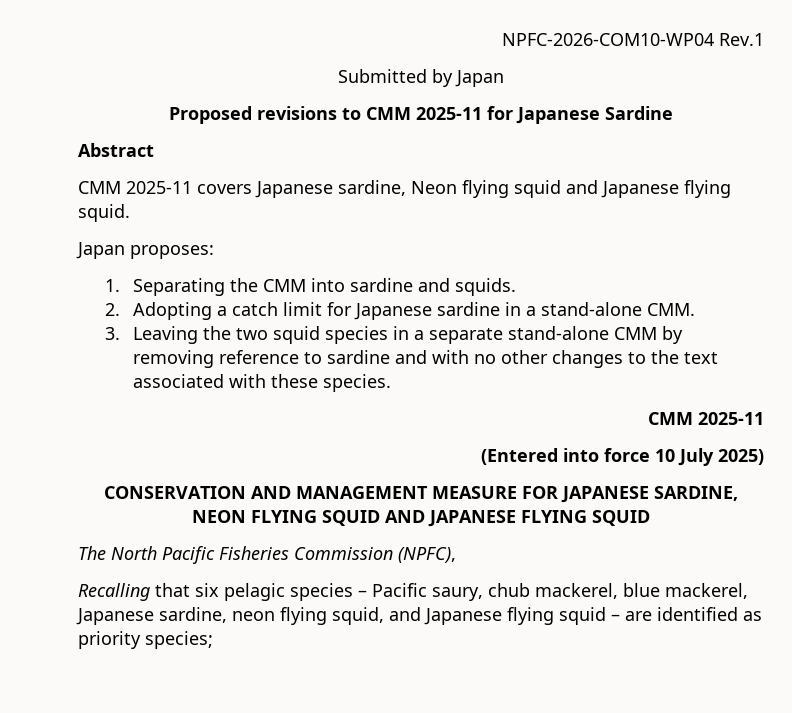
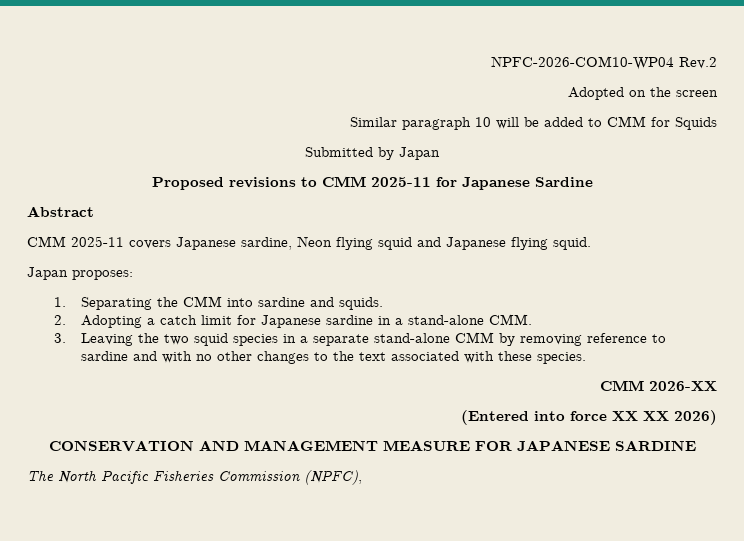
[719,33,764,46] Rev.1 -> [679,57,717,69] [568,87,718,100] [350,116,717,130] Rev.2 // Adopted on the screen // Similar paragraph 10 will be added to CMM for Squids
[698,412,764,425] 2025-11 -> [649,381,717,391] 2026-XX
[655,448,764,466] 10 July 2025) -> [612,410,717,425] XX XX 2026)
[654,486,738,501] [192,510,650,527] SARDINE, NEON FLYING SQUID AND JAPANESE FLYING SQUID -> [614,440,696,451] SARDINE
[78,583,748,601] [76,607,762,625] [78,631,213,649] // Recalling that six pelagic species – Pacific saury, chub mackerel, blue mackerel, Japanese sardine, neon flying squid, and Japanese flying squid – are identified as priority species; -> (362, 477) none

